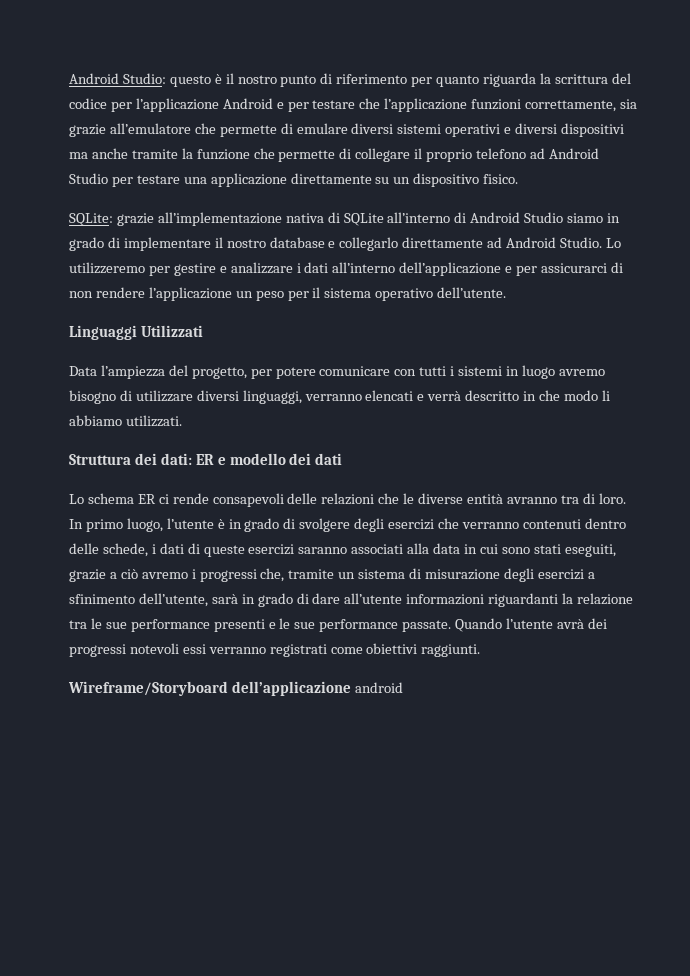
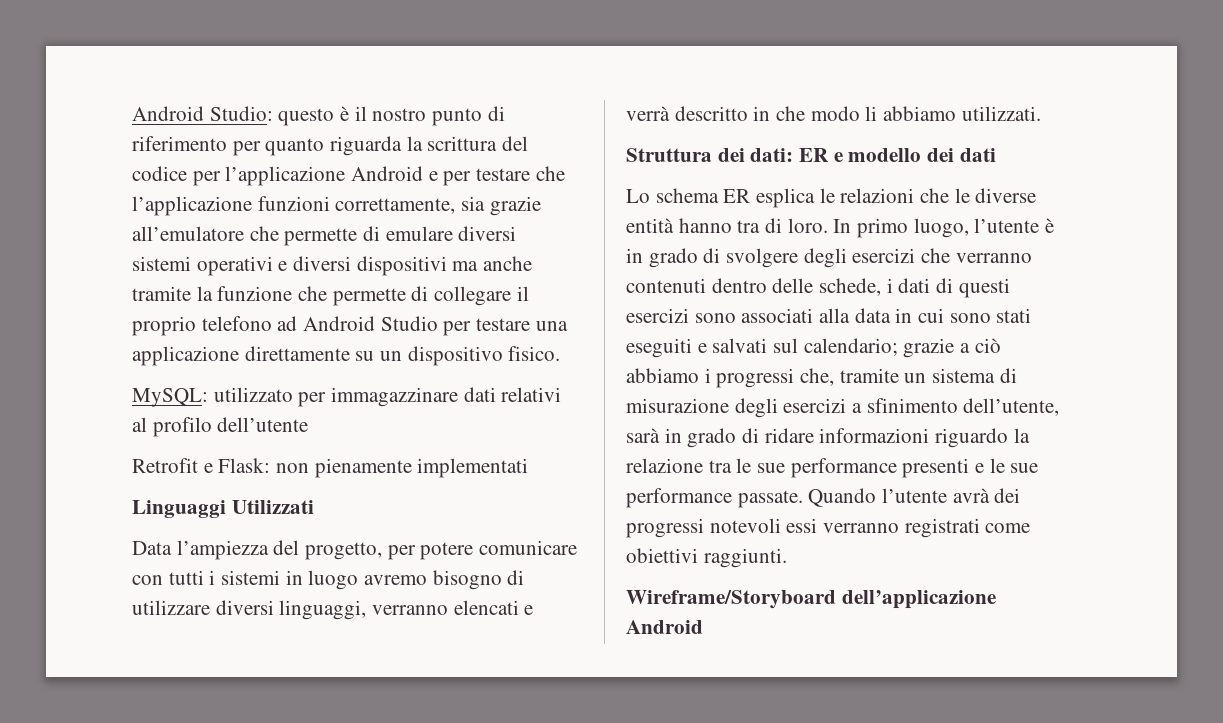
[69,212,621,226] [69,237,621,251] [69,262,623,276] [69,287,507,301] SQLite: grazie all’implementazione nativa di SQLite all’interno di Android Studio siamo in grado di implementare il nostro database e collegarlo direttamente ad Android Studio. Lo utilizzeremo per gestire e analizzare i dati all’interno dell’applicazione e per assicurarci di non rendere l’applicazione un peso per il sistema operativo dell’utente. -> [132,387,562,407] [132,417,309,437] [132,458,529,478] MySQL: utilizzato per immagazzinare dati relativi al profilo dell’utente // Retrofit e Flask: non pienamente implementati
[158,493,318,507] ci rende consapevoli delle -> [756,188,835,208] esplica le
[506,497,557,504] avranno -> [678,218,732,233] hanno
[203,544,348,557] queste esercizi saranno -> [958,278,1010,298] [626,308,736,323] questi esercizi sono
[564,544,616,557] eseguiti, -> [626,338,898,358] eseguiti e salvati sul calendario;
[141,572,188,579] avremo -> [626,368,699,383] abbiamo
[312,593,559,607] dare all’utente informazioni riguardanti -> [764,428,1009,448] ridare informazioni riguardo
[354,682,403,693] android -> [626,620,703,634] Android

